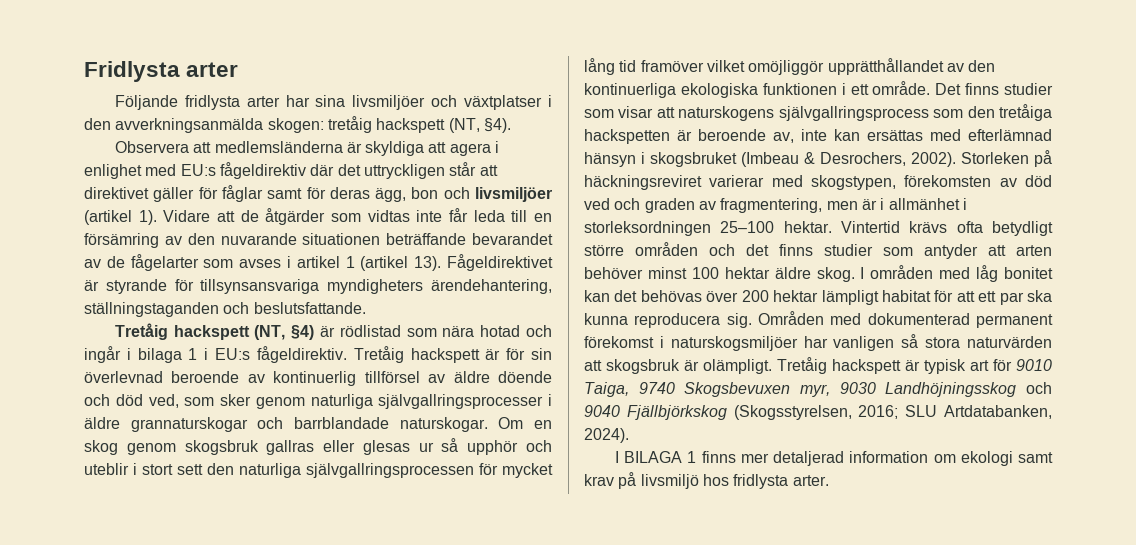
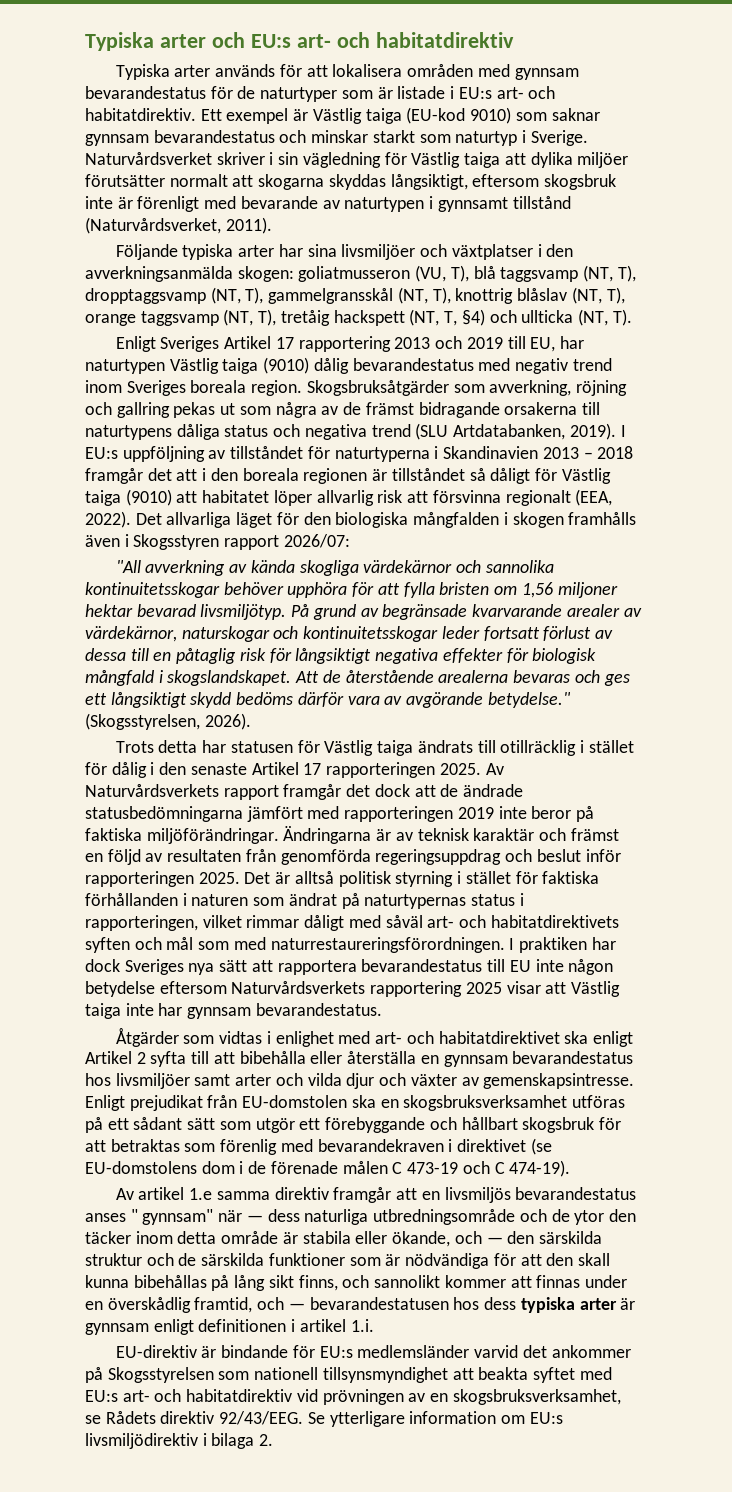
[84,61,239,82] Fridlysta arter -> [85,32,514,51] [115,64,579,80] [85,86,556,102] [85,107,600,124] [85,130,588,146] [85,152,629,168] [85,174,617,190] [85,196,571,212] [85,217,272,234] Typiska arter och EU:s art- och habitatdirektiv // Typiska arter används för att lokalisera områden med gynnsam bevarandestatus för de naturtyper som är listade i EU:s art- och habitatdirektiv. Ett exempel är Västlig taiga (EU-kod 9010) som saknar gynnsam bevarandestatus och minskar starkt som naturtyp i Sverige. Naturvårdsverket skriver i sin vägledning för Västlig taiga att dylika miljöer förutsätter normalt att skogarna skyddas långsiktigt, eftersom skogsbruk inte är förenligt med bevarande av naturtypen i gynnsamt tillstånd (Naturvårdsverket, 2011).
[184,95,240,110] fridlysta -> [182,244,234,260] typiska
[327,116,511,133] [114,141,500,156] [84,162,498,179] [84,185,553,202] [84,208,552,225] [84,233,553,248] [84,254,553,271] [84,279,552,294] [84,302,366,317] [114,323,552,340] [84,346,552,363] [84,371,552,386] [84,394,552,409] [84,417,553,432] [84,438,552,455] [84,463,553,478] [584,58,996,75] [584,81,1053,98] [584,104,1052,121] [584,129,1052,144] [584,150,1052,167] [584,175,1052,190] [584,198,967,213] [584,221,1053,236] [584,242,1052,259] [584,265,1053,282] [584,290,1052,305] [584,311,1053,328] [584,334,1052,351] [584,357,1052,374] [584,382,1052,397] [584,405,1052,420] [584,428,629,443] [614,451,1053,466] [584,472,829,489] tretåig hackspett (NT, §4). // Observera att medlemsländerna är skyldiga att agera i enlighet med EU:s fågeldirektiv där det uttryckligen står att direktivet gäller för fåglar samt för deras ägg, bon och livsmiljöer (artikel 1). Vidare att de åtgärder som vidtas inte får leda till en försämring av den nuvarande situationen beträffande bevarandet av de fågelarter som avses i artikel 1 (artikel 13). Fågeldirektivet är styrande för tillsynsansvariga myndigheters ärendehantering, ställningstaganden och beslutsfattande. // Tretåig hackspett (NT, §4) är rödlistad som nära hotad och ingår i bilaga 1 i EU:s fågeldirektiv. Tretåig hackspett är för sin överlevnad beroende av kontinuerlig tillförsel av äldre döende och död ved, som sker genom naturliga självgallringsprocesser i äldre grannaturskogar och barrblandade naturskogar. Om en skog genom skogsbruk gallras eller glesas ur så upphör och uteblir i stort sett den naturliga självgallringsprocessen för mycket lång tid framöver vilket omöjliggör upprätthållandet av den kontinuerliga ekologiska funktionen i ett område. Det finns studier som visar att naturskogens självgallringsprocess som den tretåiga hackspetten är beroende av, inte kan ersättas med efterlämnad hänsyn i skogsbruket (Imbeau & Desrochers, 2002). Storleken på häckningsreviret varierar med skogstypen, förekomsten av död ved och graden av fragmentering, men är i allmänhet i storleksordningen 25–100 hektar. Vintertid krävs ofta betydligt större områden och det finns studier som antyder att arten behöver minst 100 hektar äldre skog. I områden med låg bonitet kan det behövas över 200 hektar lämpligt habitat för att ett par ska kunna reproducera sig. Områden med dokumenterad permanent förekomst i naturskogsmiljöer har vanligen så stora naturvärden att skogsbruk är olämpligt. Tretåig hackspett är typisk art för 9010 Taiga, 9740 Skogsbevuxen myr, 9030 Landhöjningsskog och 9040 Fjällbjörkskog (Skogsstyrelsen, 2016; SLU Artdatabanken, 2024). // I BILAGA 1 finns mer detaljerad information om ekologi samt krav på livsmiljö hos fridlysta arter. -> [298,265,636,282] [85,287,625,304] [85,309,632,326] [115,336,584,352] [85,357,612,374] [85,380,628,396] [85,402,600,418] [85,423,626,440] [85,446,634,462] [85,468,611,484] [85,489,613,506] [85,511,637,528] [85,534,350,550] [115,560,554,576] [85,582,618,598] [85,604,642,620] [85,626,614,642] [85,648,597,664] [85,670,630,686] [85,692,571,708] [85,713,251,730] [115,740,634,756] [85,762,504,778] [85,784,524,800] [85,806,595,822] [85,826,619,844] [85,849,621,865] [85,871,600,887] [85,893,524,909] [85,915,619,931] [85,937,616,953] [85,959,614,975] [85,981,621,997] [85,1003,382,1019] [115,1027,633,1047] [85,1051,634,1067] [85,1073,635,1089] [85,1095,626,1111] [85,1117,621,1133] [85,1138,552,1155] [85,1160,571,1177] [115,1187,637,1203] [85,1209,636,1225] [85,1231,602,1247] [85,1253,610,1269] [85,1275,627,1291] [85,1297,636,1313] [85,1319,374,1335] [115,1345,631,1358] [85,1367,612,1383] [85,1389,621,1405] [85,1411,563,1427] [85,1433,274,1449] goliatmusseron (VU, T), blå taggsvamp (NT, T), dropptaggsvamp (NT, T), gammelgransskål (NT, T), knottrig blåslav (NT, T), orange taggsvamp (NT, T), tretåig hackspett (NT, T, §4) och ullticka (NT, T). // Enligt Sveriges Artikel 17 rapportering 2013 och 2019 till EU, har naturtypen Västlig taiga (9010) dålig bevarandestatus med negativ trend inom Sveriges boreala region. Skogsbruksåtgärder som avverkning, röjning och gallring pekas ut som några av de främst bidragande orsakerna till naturtypens dåliga status och negativa trend (SLU Artdatabanken, 2019). I EU:s uppföljning av tillståndet för naturtyperna i Skandinavien 2013 – 2018 framgår det att i den boreala regionen är tillståndet så dåligt för Västlig taiga (9010) att habitatet löper allvarlig risk att försvinna regionalt (EEA, 2022). Det allvarliga läget för den biologiska mångfalden i skogen framhålls även i Skogsstyren rapport 2026/07: // "All avverkning av kända skogliga värdekärnor och sannolika kontinuitetsskogar behöver upphöra för att fylla bristen om 1,56 miljoner hektar bevarad livsmiljötyp. På grund av begränsade kvarvarande arealer av värdekärnor, naturskogar och kontinuitetsskogar leder fortsatt förlust av dessa till en påtaglig risk för långsiktigt negativa effekter för biologisk mångfald i skogslandskapet. Att de återstående arealerna bevaras och ges ett långsiktigt skydd bedöms därför vara av avgörande betydelse." (Skogsstyrelsen, 2026). // Trots detta har statusen för Västlig taiga ändrats till otillräcklig i stället för dålig i den senaste Artikel 17 rapporteringen 2025. Av Naturvårdsverkets rapport framgår det dock att de ändrade statusbedömningarna jämfört med rapporteringen 2019 inte beror på faktiska miljöförändringar. Ändringarna är av teknisk karaktär och främst en följd av resultaten från genomförda regeringsuppdrag och beslut inför rapporteringen 2025. Det är alltså politisk styrning i stället för faktiska förhållanden i naturen som ändrat på naturtypernas status i rapporteringen, vilket rimmar dåligt med såväl art- och habitatdirektivets syften och mål som med naturrestaureringsförordningen. I praktiken har dock Sveriges nya sätt att rapportera bevarandestatus till EU inte någon betydelse eftersom Naturvårdsverkets rapportering 2025 visar att Västlig taiga inte har gynnsam bevarandestatus. // Åtgärder som vidtas i enlighet med art- och habitatdirektivet ska enligt Artikel 2 syfta till att bibehålla eller återställa en gynnsam bevarandestatus hos livsmiljöer samt arter och vilda djur och växter av gemenskapsintresse. Enligt prejudikat från EU-domstolen ska en skogsbruksverksamhet utföras på ett sådant sätt som utgör ett förebyggande och hållbart skogsbruk för att betraktas som förenlig med bevarandekraven i direktivet (se EU-domstolens dom i de förenade målen C 473-19 och C 474-19). // Av artikel 1.e samma direktiv framgår att en livsmiljös bevarandestatus anses " gynnsam" när — dess naturliga utbredningsområde och de ytor den täcker inom detta område är stabila eller ökande, och — den särskilda struktur och de särskilda funktioner som är nödvändiga för att den skall kunna bibehållas på lång sikt finns, och sannolikt kommer att finnas under en överskådlig framtid, och — bevarandestatusen hos dess typiska arter är gynnsam enligt definitionen i artikel 1.i. // EU-direktiv är bindande för EU:s medlemsländer varvid det ankommer på Skogsstyrelsen som nationell tillsynsmyndighet att beakta syftet med EU:s art- och habitatdirektiv vid prövningen av en skogsbruksverksamhet, se Rådets direktiv 92/43/EEG. Se ytterligare information om EU:s livsmiljödirektiv i bilaga 2.

